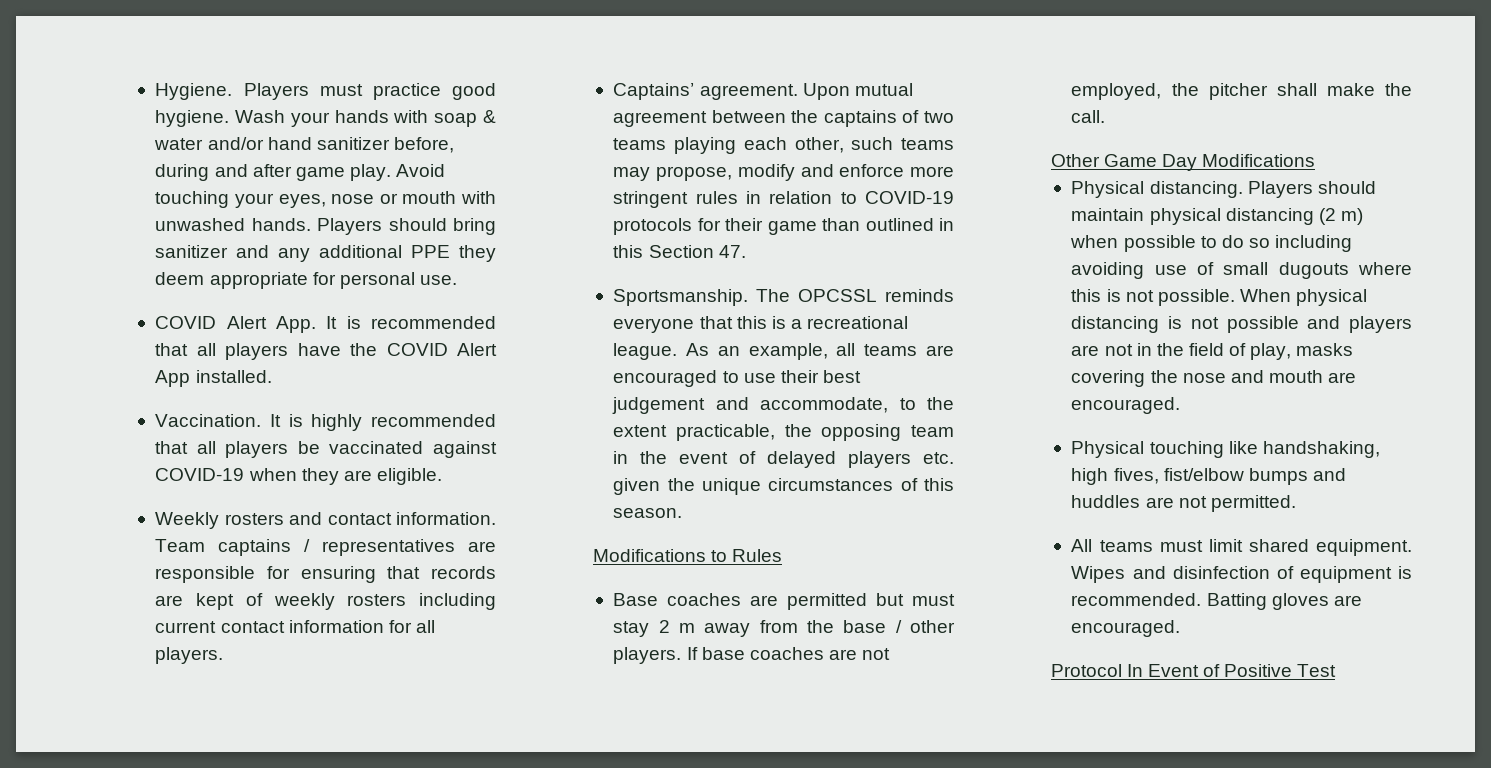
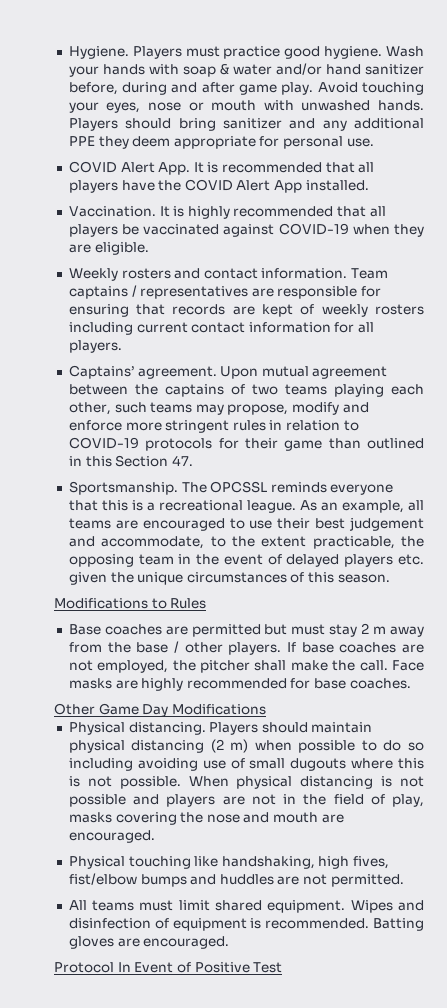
(1106, 116) none -> [391,660,424,671] [68,678,411,691] Face masks are highly recommended for base coaches.

